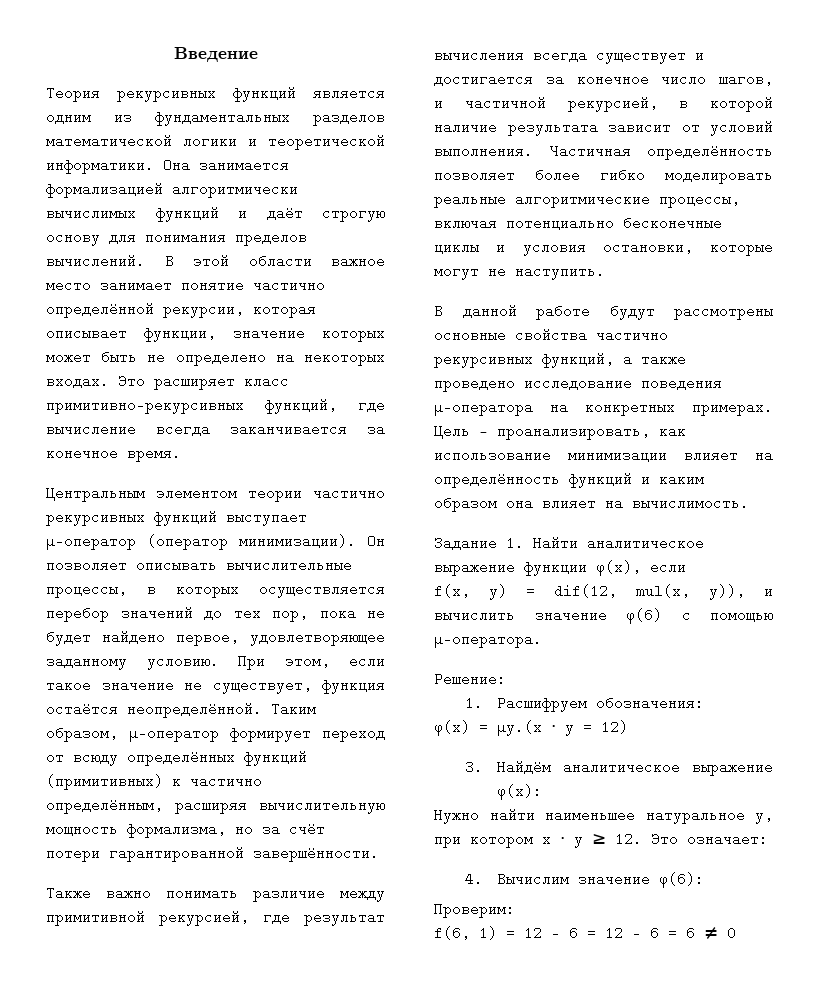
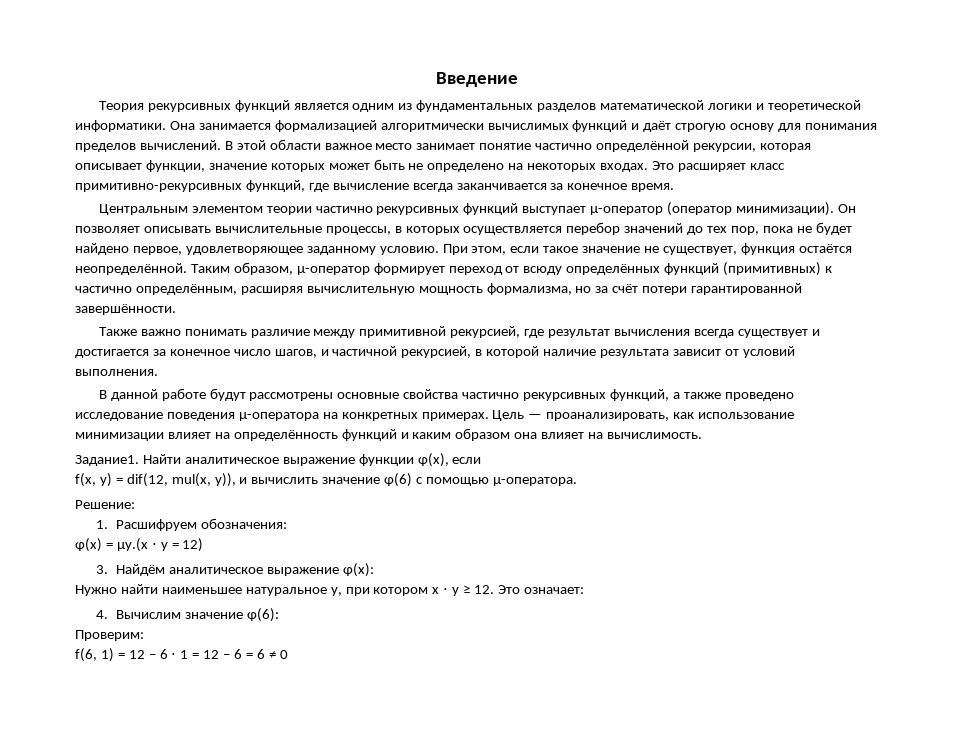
[549,142,773,160] [434,166,773,184] [434,190,740,208] [434,214,722,231] [434,238,773,256] [434,262,605,280] Частичная определённость позволяет более гибко моделировать реальные алгоритмические процессы, включая потенциально бесконечные циклы и условия остановки, которые могут не наступить. -> (158, 372) none
[434,534,524,551] Задание 1. -> [75,455,139,466] Задание1.
(578, 933) none -> [171,650,189,659] ⋅ 1

